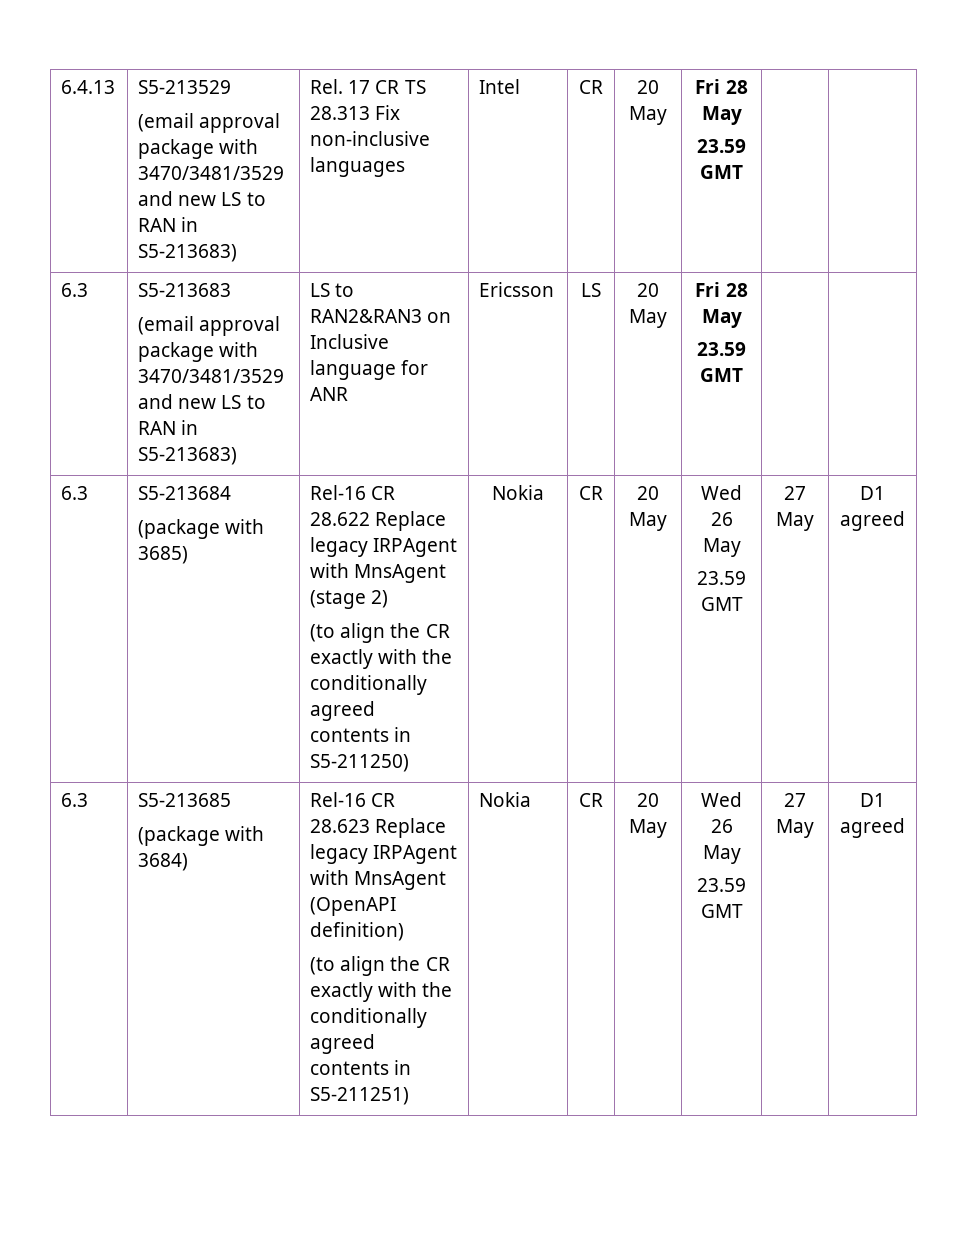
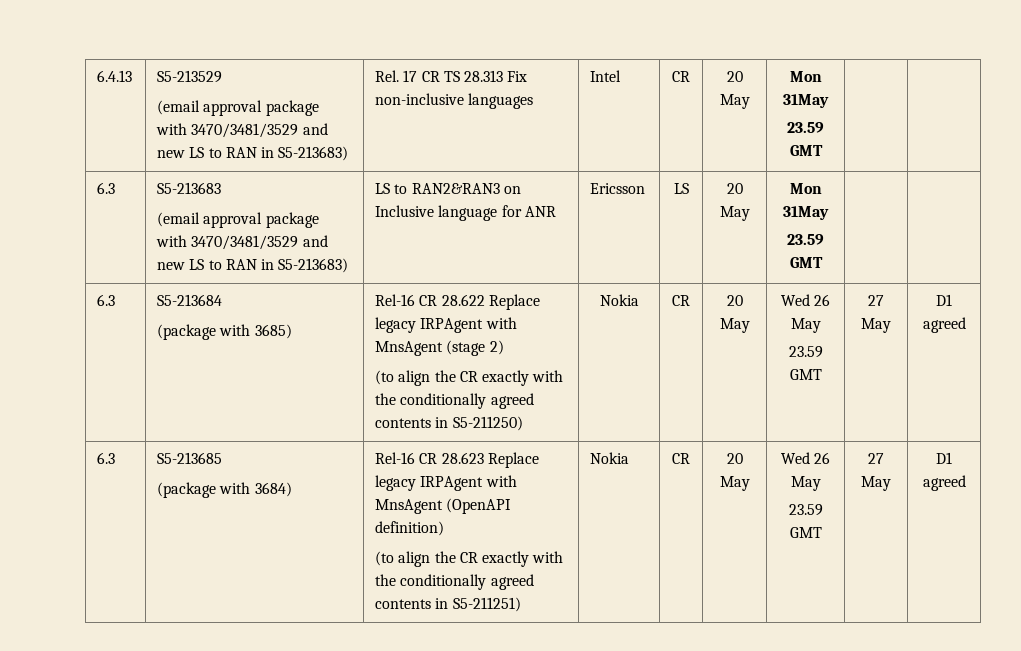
[695,79,748,94] [701,106,742,125] Fri 28 May -> [789,71,822,82] [783,94,829,108] Mon 31May
[695,282,748,297] [701,309,742,328] Fri 28 May -> [789,183,822,194] [783,206,829,220] Mon 31May

